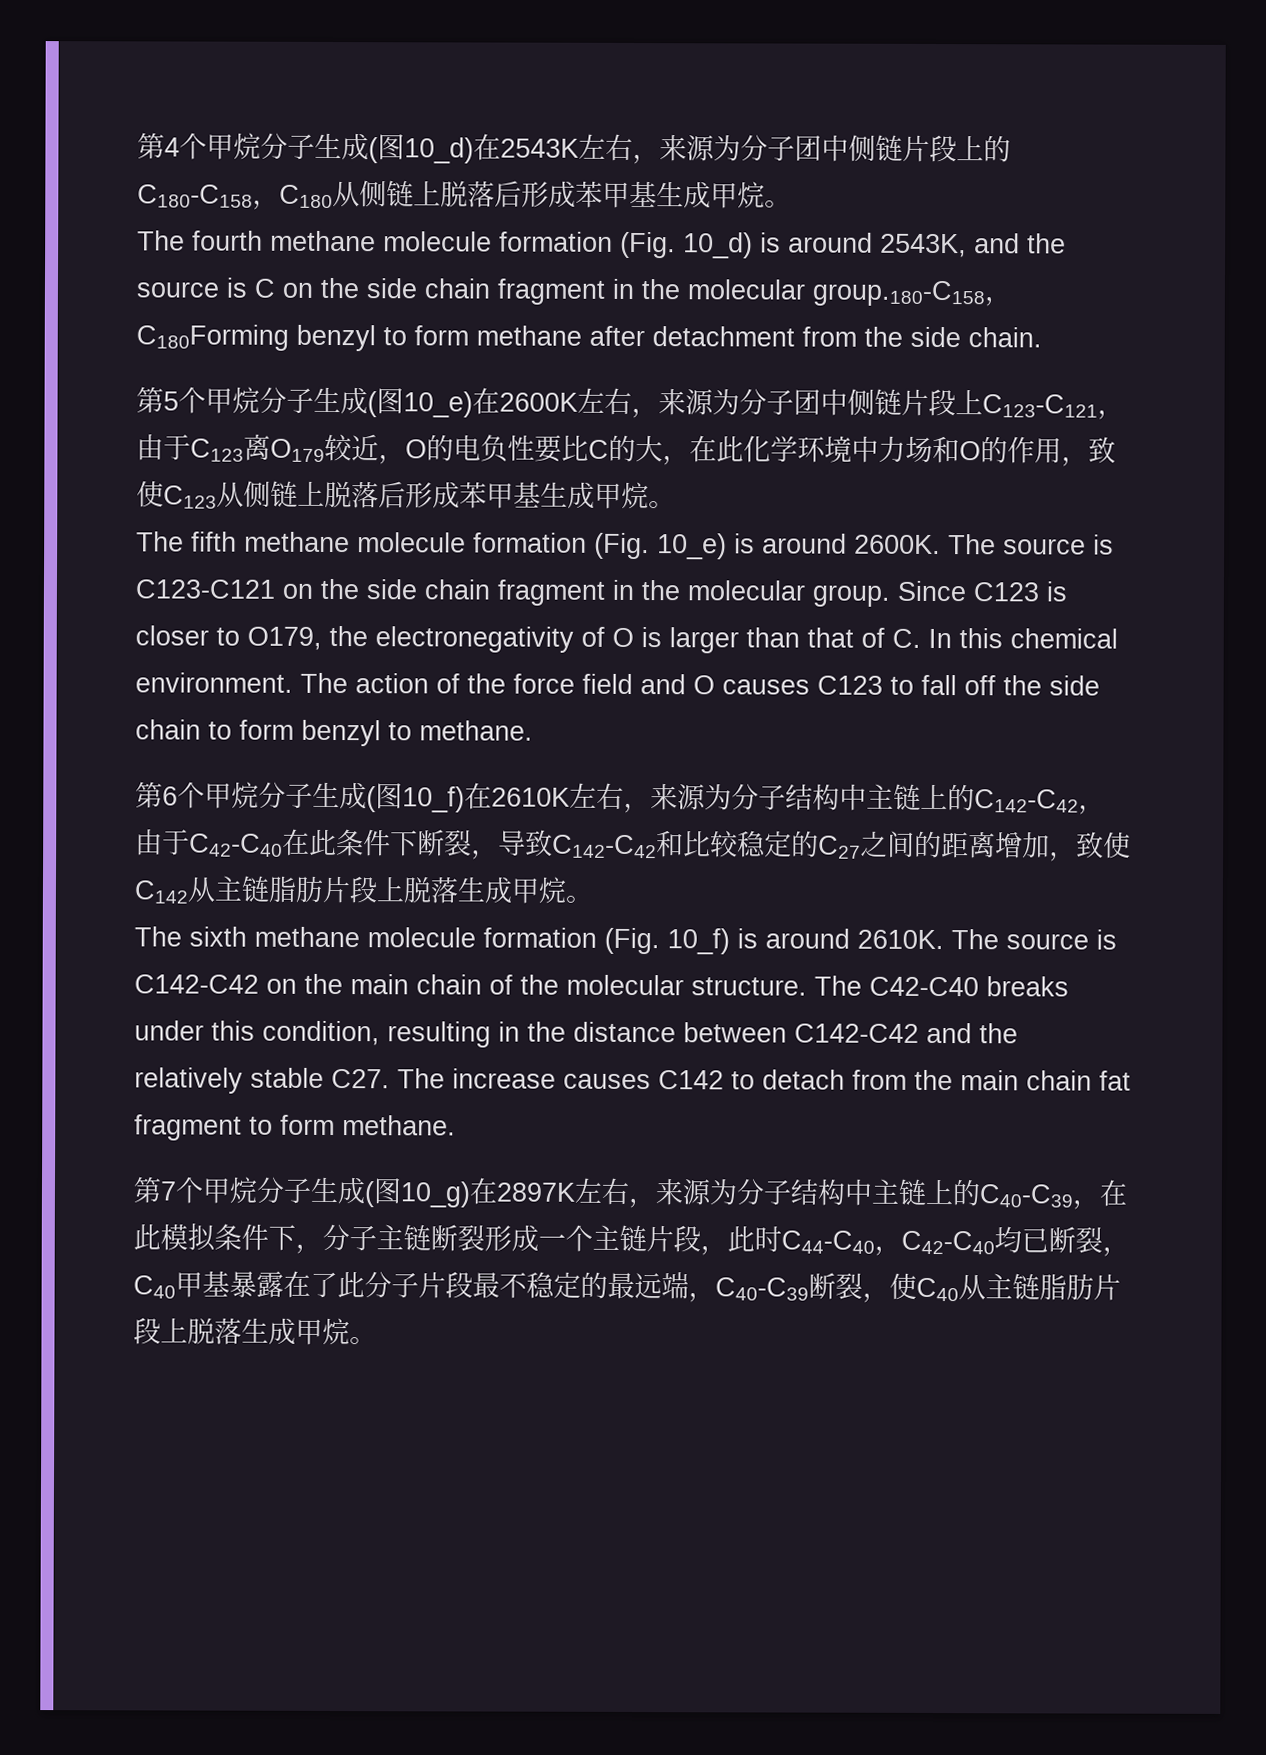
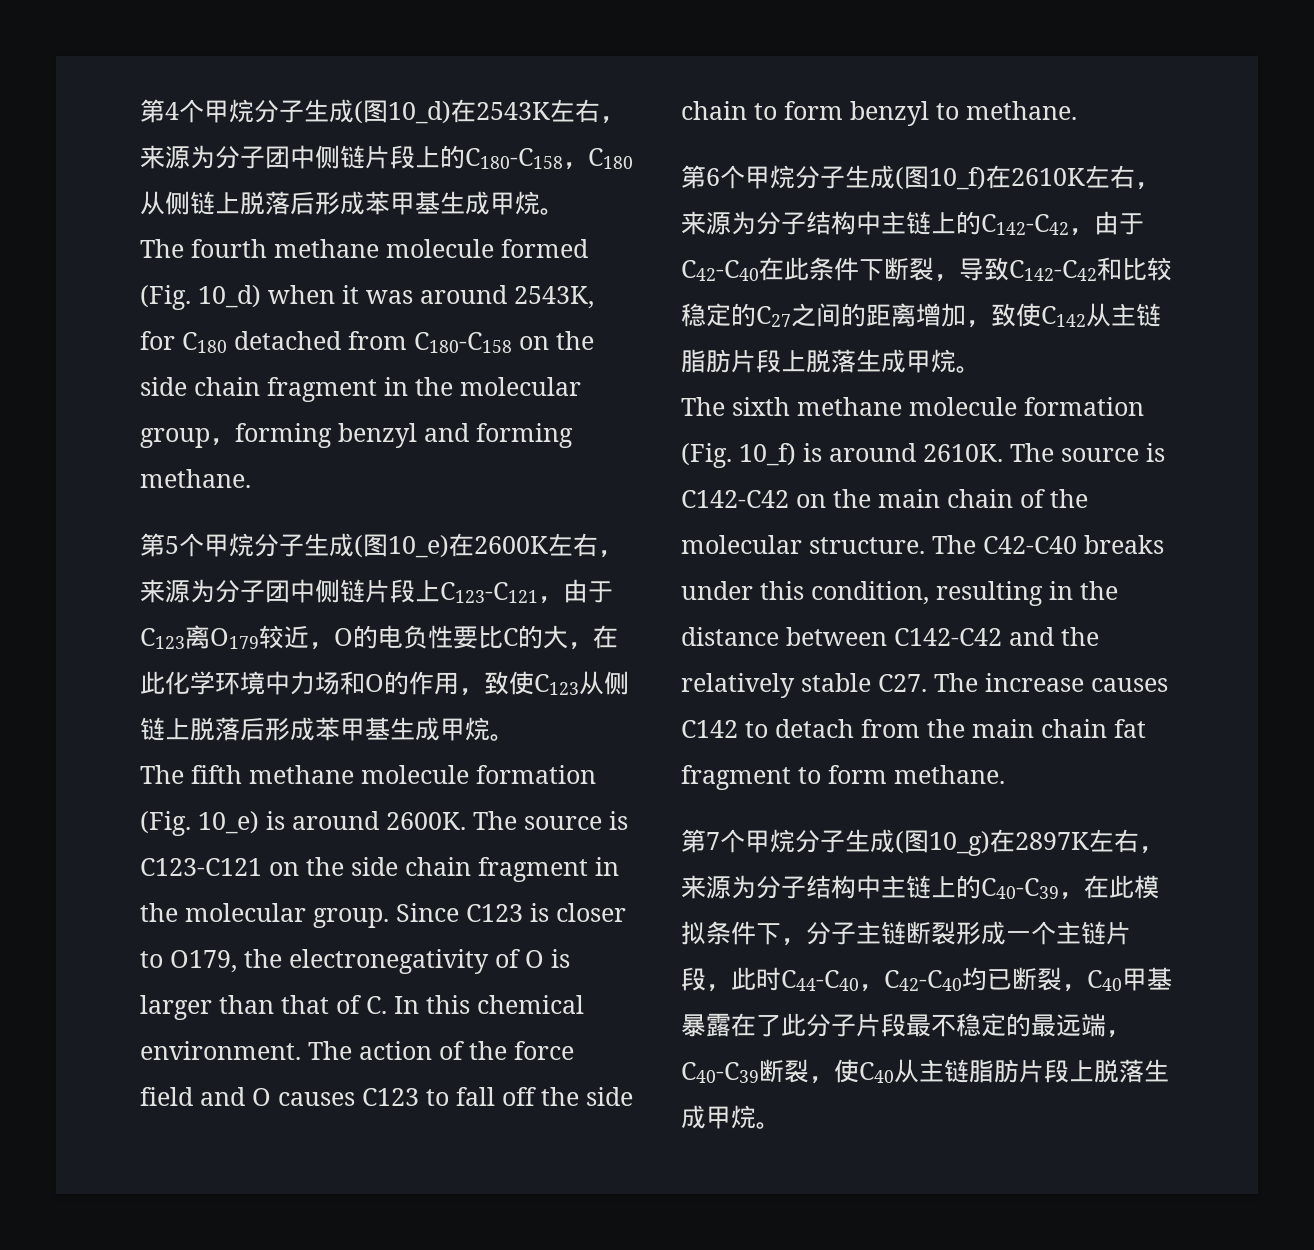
[499,231,613,252] formation -> [501,239,588,258] formed
[760,232,1066,258] [136,277,1012,307] [136,324,1042,352] is around 2543K, and the source is C on the side chain fragment in the molecular group.180-C158，C180Forming benzyl to form methane after detachment from the side chain. -> [268,285,594,309] [140,331,594,353] [140,377,581,402] [140,423,573,448] [140,469,251,488] when it was around 2543K, for C180 detached from C180-C158 on the side chain fragment in the molecular group，forming benzyl and forming methane.

